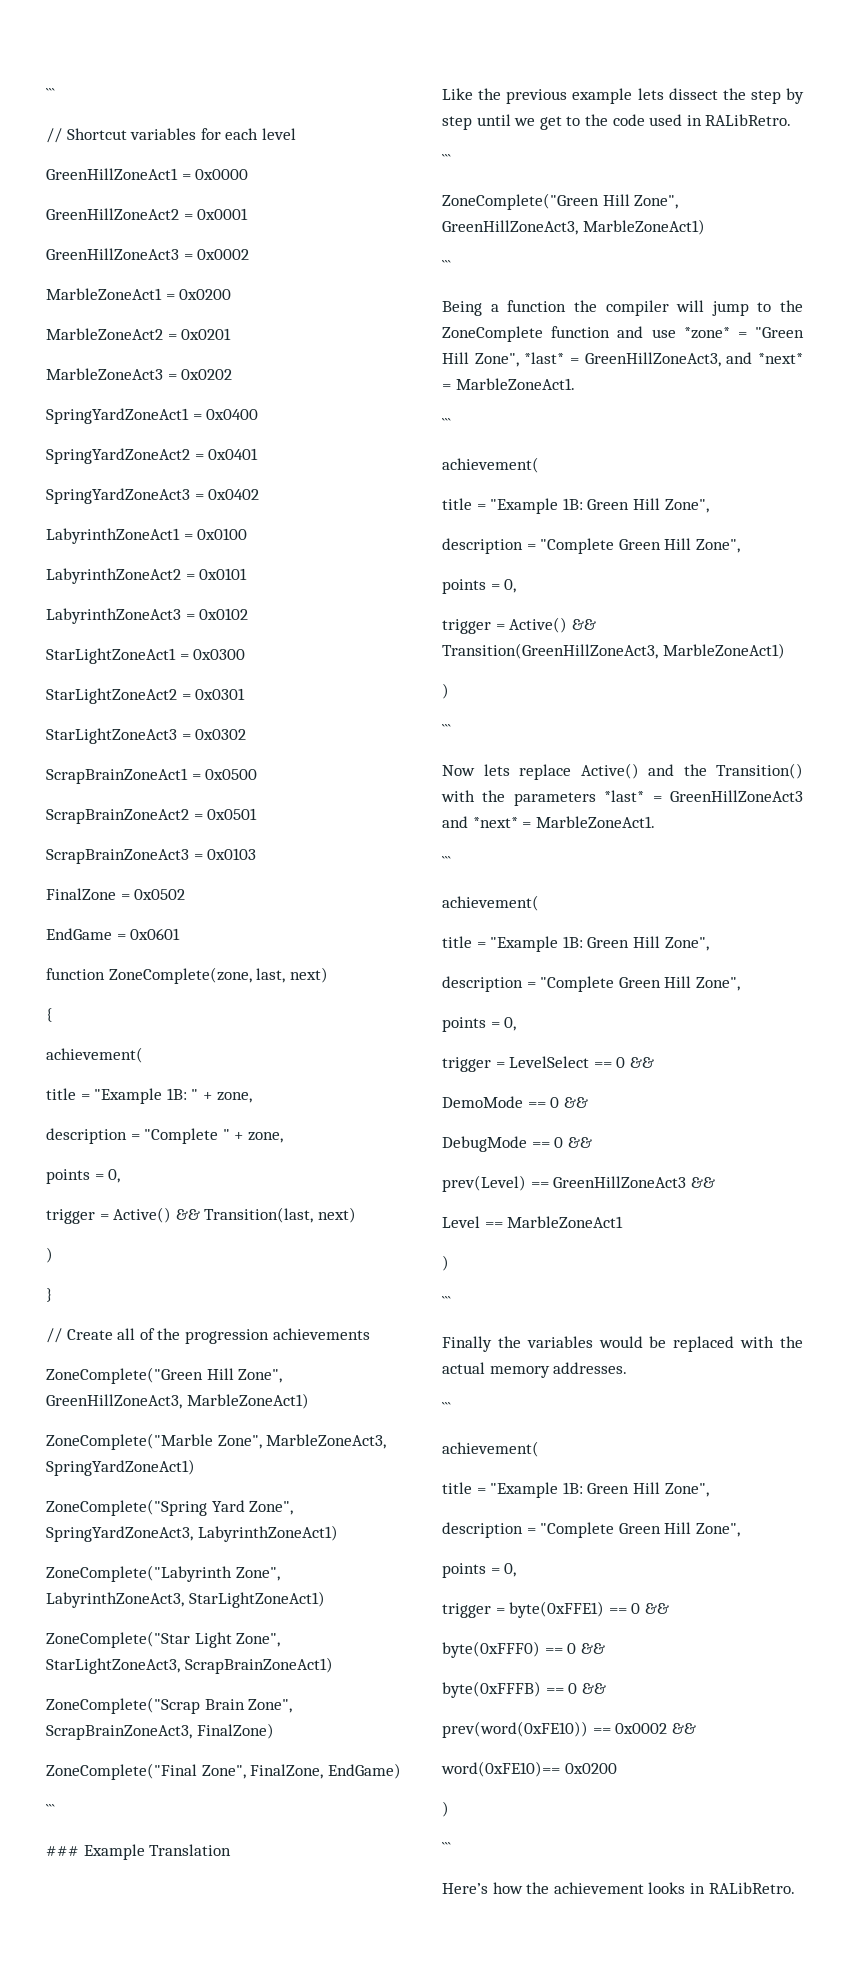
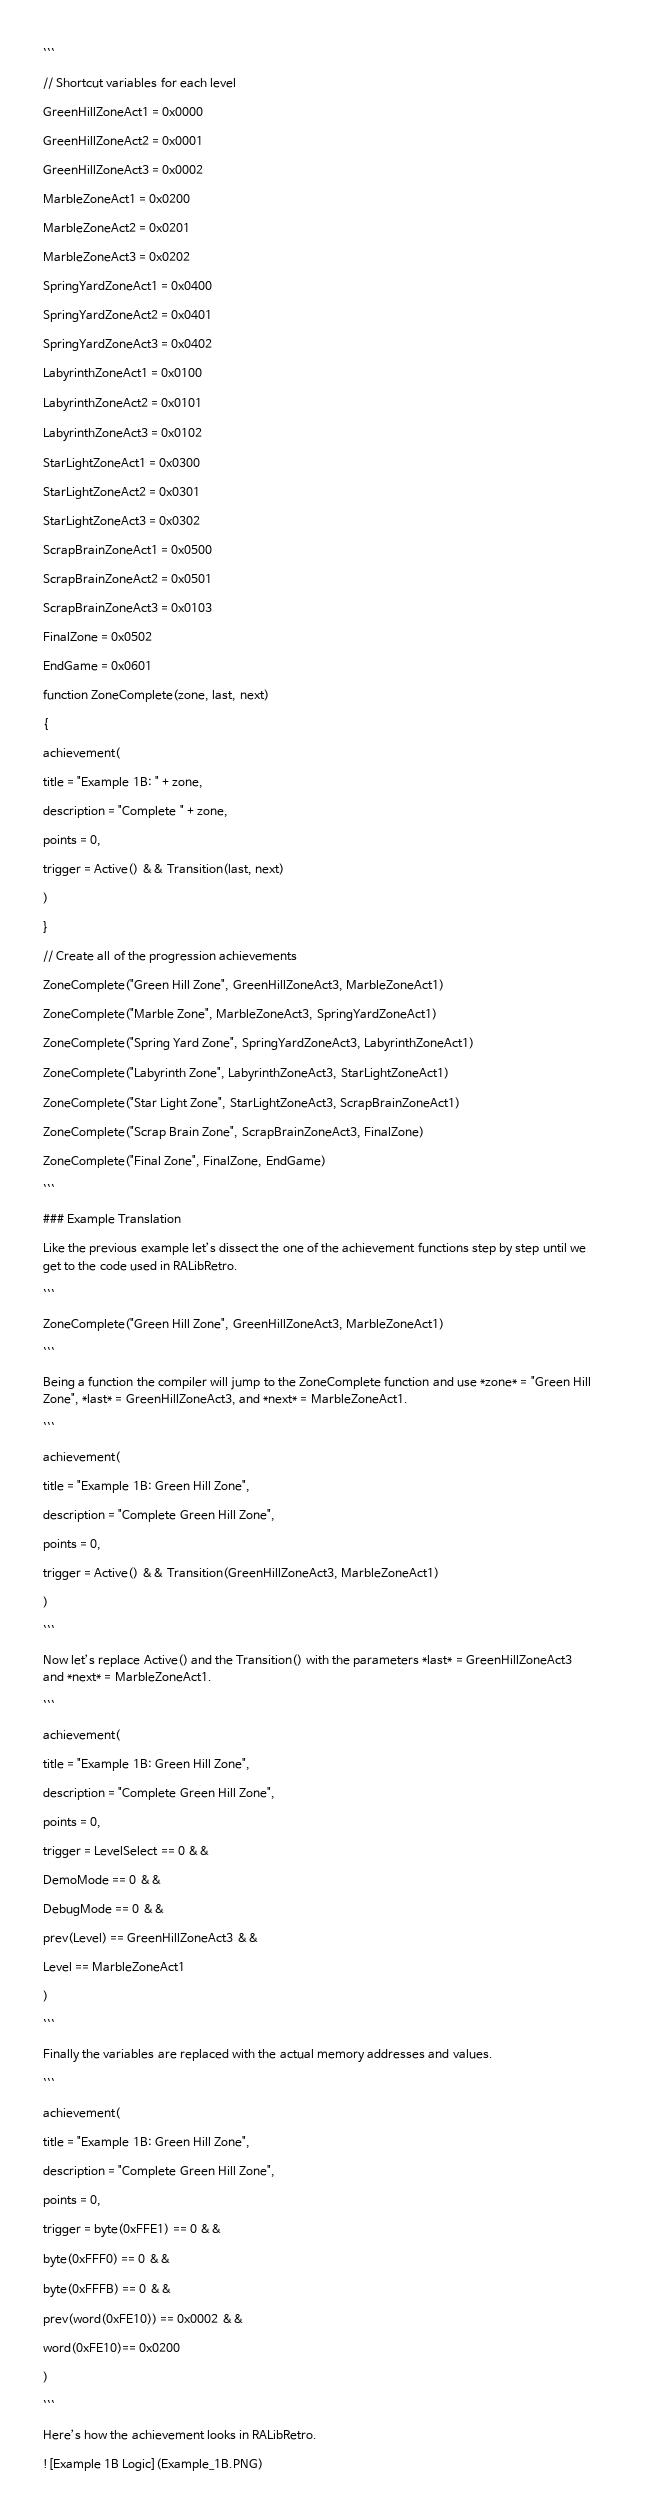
[637,88,664,100] lets -> [191,1242,216,1253] let’s
(746, 94) none -> [282,1242,469,1253] one of the achievement functions
[483,764,510,776] lets -> [71,1654,96,1665] let’s
[598,1336,667,1348] would be -> [157,2051,177,2059] are
[553,1362,628,1374] addresses. -> [367,2049,493,2059] addresses and values.
(795, 1888) none -> [43,2458,264,2471] // ![Example 1B Logic](Example_1B.PNG)

